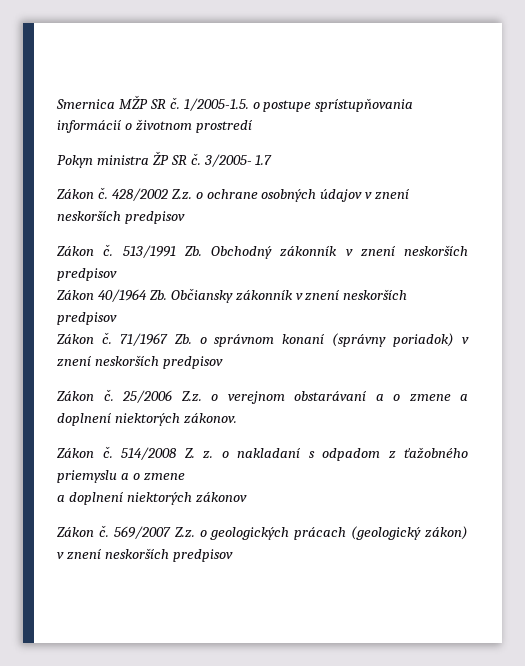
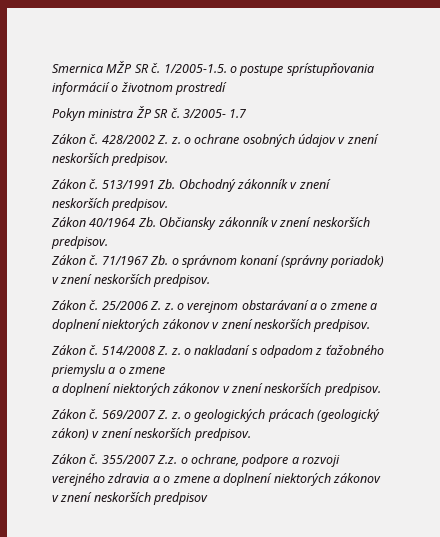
[171,189,192,200] Z.z. -> [157,135,181,144] Z. z.
[124,211,185,224] predpisov -> [111,153,169,166] predpisov.
[57,268,117,281] predpisov -> [111,198,169,211] predpisov.
[57,312,117,325] predpisov -> [51,236,108,249] predpisov.
[162,356,223,369] predpisov -> [153,274,211,287] predpisov.
[181,391,202,402] Z.z. -> [150,301,174,310] Z. z.
[183,413,237,424] zákonov. -> [161,319,371,332] zákonov v znení neskorších predpisov.
(247, 497) none -> [222,383,381,396] v znení neskorších predpisov.
[174,527,195,538] Z.z. -> [157,410,181,419] Z. z.
(169, 553) none -> [193,428,251,441] [51,454,340,467] [52,473,381,486] [52,492,151,502] predpisov. // Zákon č. 355/2007 Z.z. o ochrane, podpore a rozvoji verejného zdravia a o zmene a doplnení niektorých zákonov v znení neskorších

